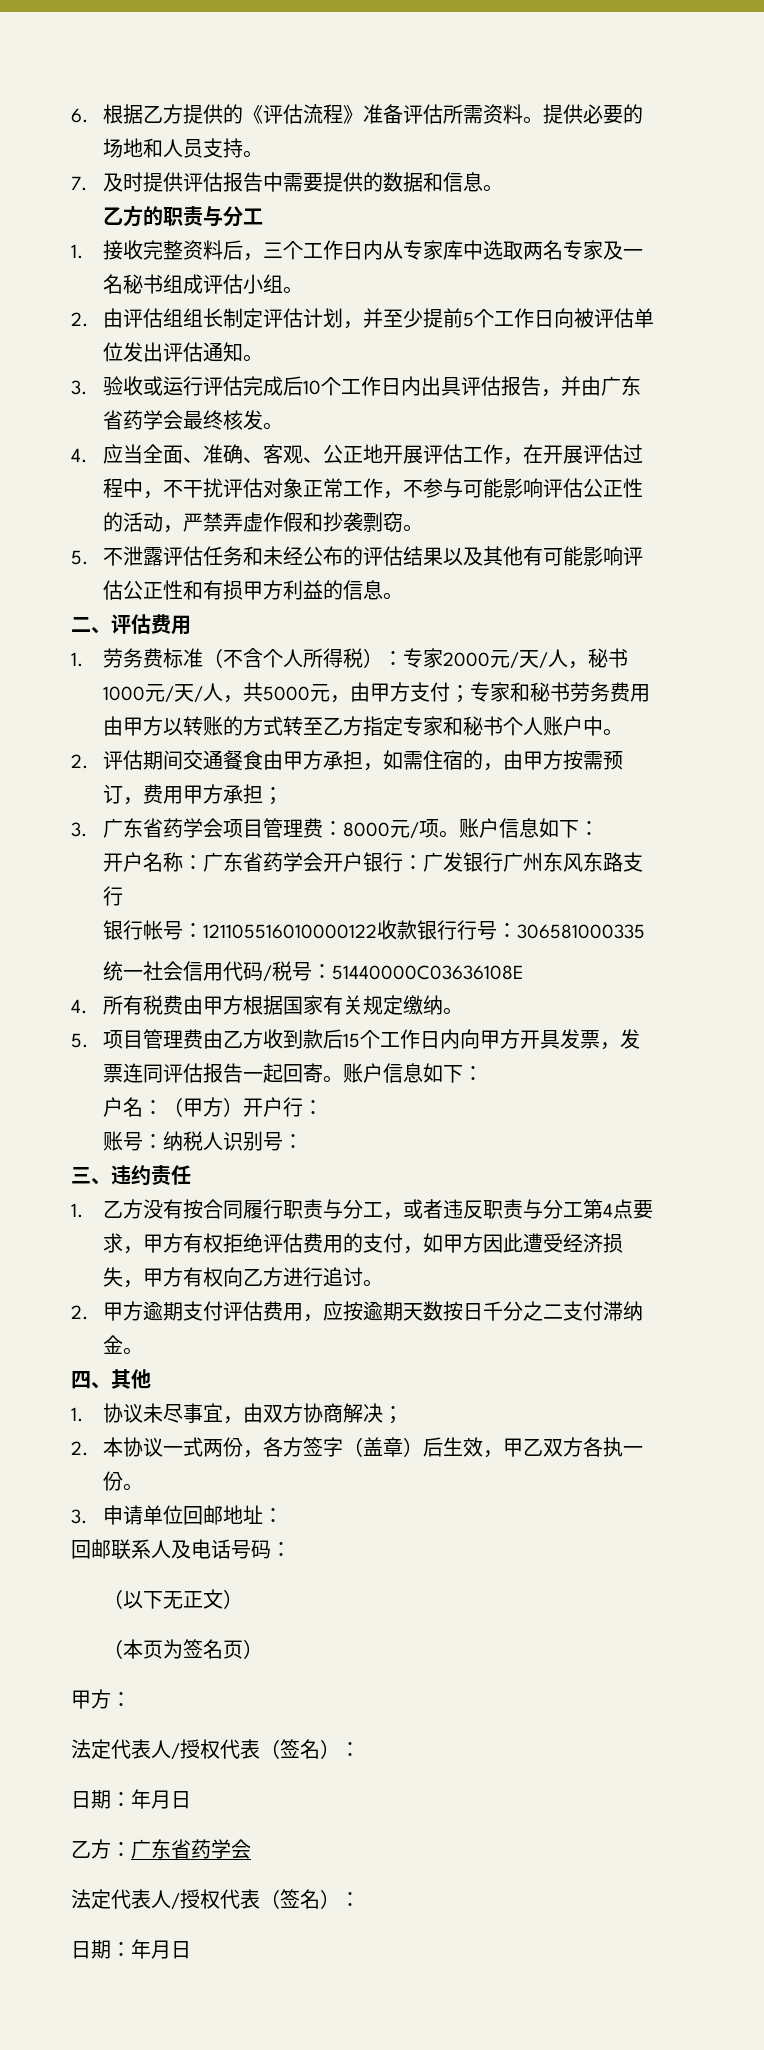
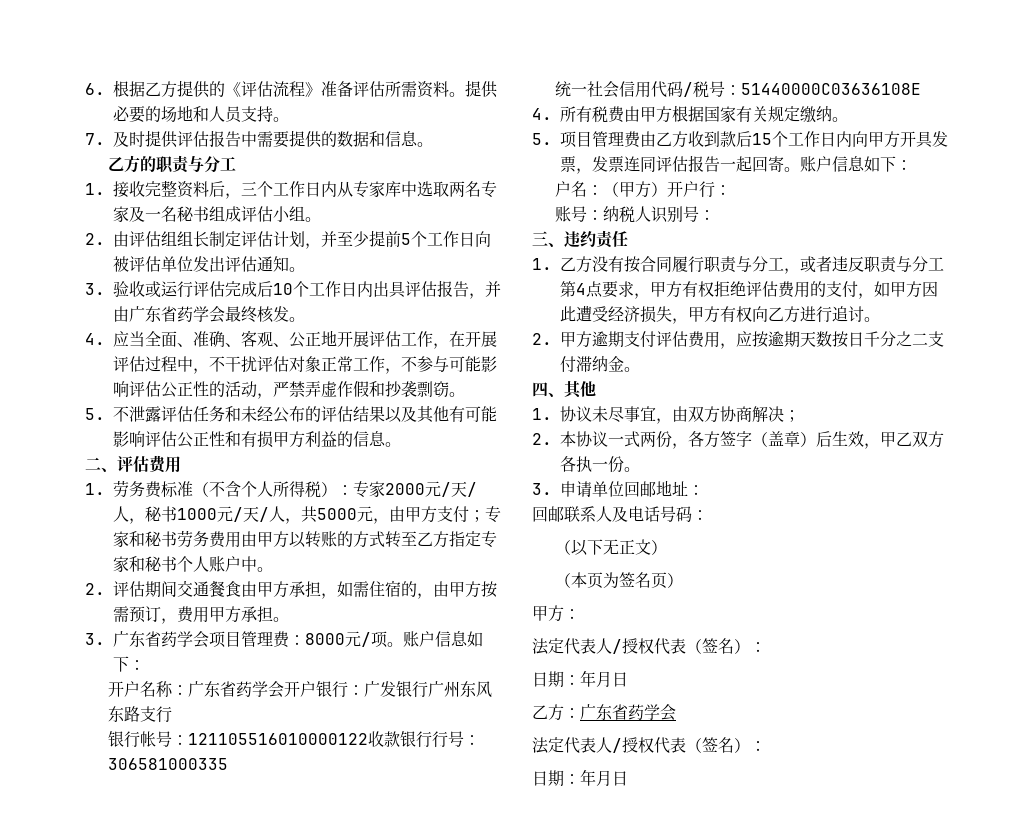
[262,787,283,805] ； -> [273,617,289,622] 。

